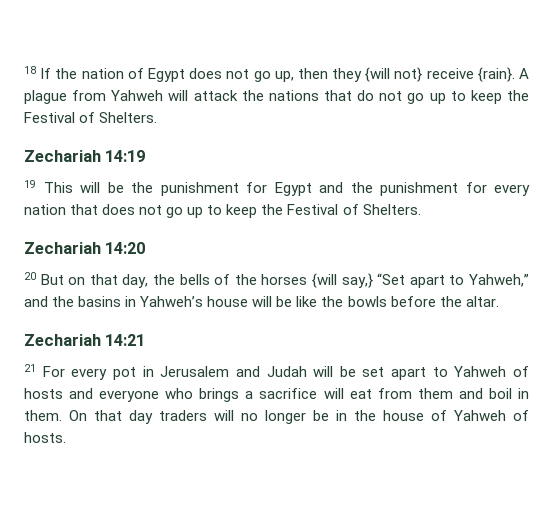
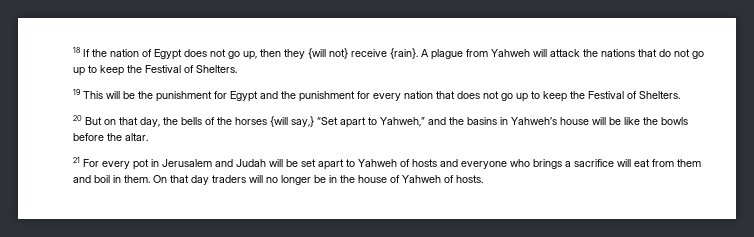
[24,150,146,162] // Zechariah 14:19 -> (237, 69) none
[24,242,146,254] // Zechariah 14:20 -> (680, 95) none
[24,334,146,346] // Zechariah 14:21 -> (148, 137) none

